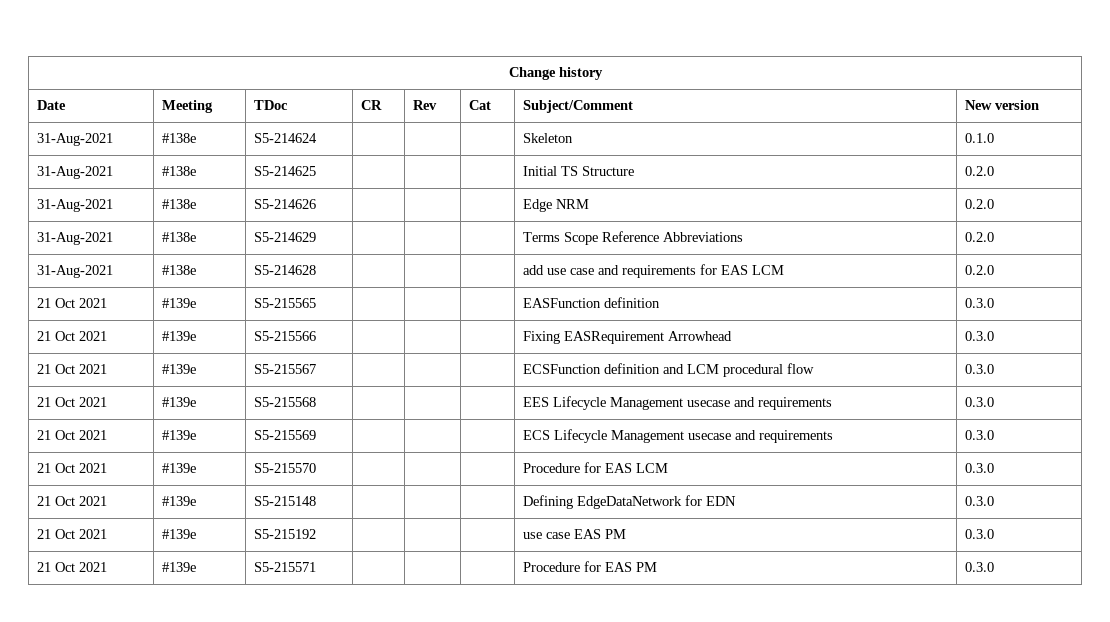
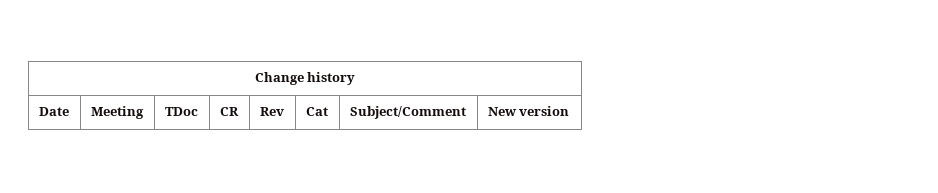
[37,133,114,146] [162,133,197,143] [254,133,318,143] [523,133,574,143] [965,133,995,143] [37,166,114,179] [162,166,197,176] [254,166,317,176] [523,166,635,176] [965,166,995,176] [37,199,114,212] [162,199,197,209] [254,199,317,209] [523,199,590,212] [965,199,995,209] [37,232,114,245] [162,232,197,242] [254,232,317,242] [523,231,744,245] [965,232,995,242] [37,265,114,278] [162,265,197,275] [254,265,317,275] [523,264,785,278] [965,265,995,275] [37,298,108,308] [162,298,197,308] [254,298,317,308] [523,297,661,308] [965,298,995,308] [37,331,108,341] [162,331,197,341] [254,331,317,341] [523,331,733,344] [965,331,995,341] [37,364,108,374] [162,364,197,374] [254,364,317,374] [523,363,815,377] [965,364,995,374] [37,397,108,407] [162,397,197,407] [254,397,317,407] [523,396,833,410] [965,397,995,407] [37,430,108,440] [162,430,197,440] [254,430,317,440] [523,429,834,443] [965,430,995,440] [37,463,108,473] [162,463,197,473] [254,463,317,473] [523,462,669,473] [965,463,995,473] [37,496,108,506] [162,496,197,506] [254,496,317,506] [523,495,737,509] [965,496,995,506] [37,529,108,539] [162,529,197,539] [254,529,317,539] [523,529,627,539] [965,529,995,539] [37,562,108,572] [162,562,197,572] [254,562,317,572] [523,561,658,572] [965,562,995,572] // 31-Aug-2021 | #138e | S5-214624 | | | | Skeleton | 0.1.0 // 31-Aug-2021 | #138e | S5-214625 | | | | Initial TS Structure | 0.2.0 // 31-Aug-2021 | #138e | S5-214626 | | | | Edge NRM | 0.2.0 // 31-Aug-2021 | #138e | S5-214629 | | | | Terms Scope Reference Abbreviations | 0.2.0 // 31-Aug-2021 | #138e | S5-214628 | | | | add use case and requirements for EAS LCM | 0.2.0 // 21 Oct 2021 | #139e | S5-215565 | | | | EASFunction definition | 0.3.0 // 21 Oct 2021 | #139e | S5-215566 | | | | Fixing EASRequirement Arrowhead | 0.3.0 // 21 Oct 2021 | #139e | S5-215567 | | | | ECSFunction definition and LCM procedural flow | 0.3.0 // 21 Oct 2021 | #139e | S5-215568 | | | | EES Lifecycle Management usecase and requirements | 0.3.0 // 21 Oct 2021 | #139e | S5-215569 | | | | ECS Lifecycle Management usecase and requirements | 0.3.0 // 21 Oct 2021 | #139e | S5-215570 | | | | Procedure for EAS LCM | 0.3.0 // 21 Oct 2021 | #139e | S5-215148 | | | | Defining EdgeDataNetwork for EDN | 0.3.0 // 21 Oct 2021 | #139e | S5-215192 | | | | use case EAS PM | 0.3.0 // 21 Oct 2021 | #139e | S5-215571 | | | | Procedure for EAS PM | 0.3.0 -> (570, 111) none

